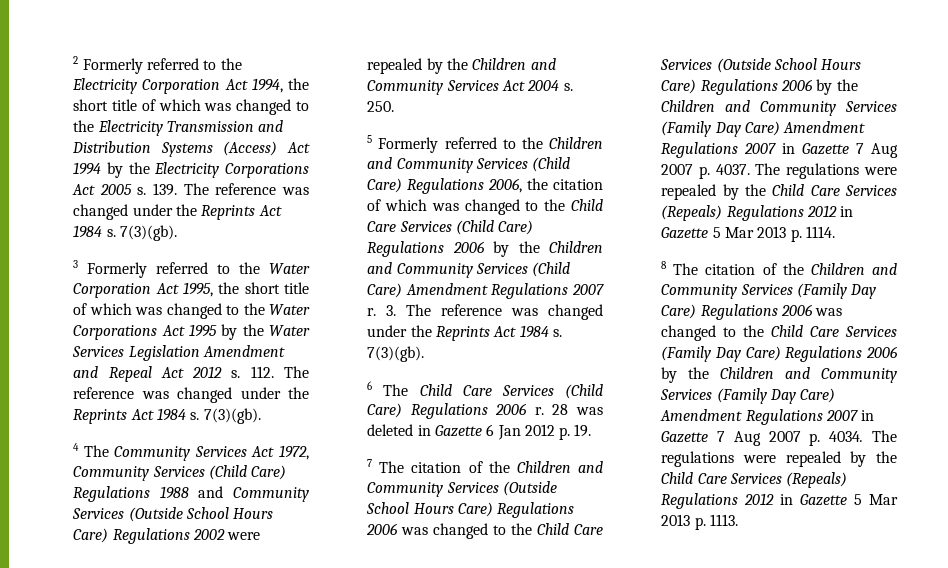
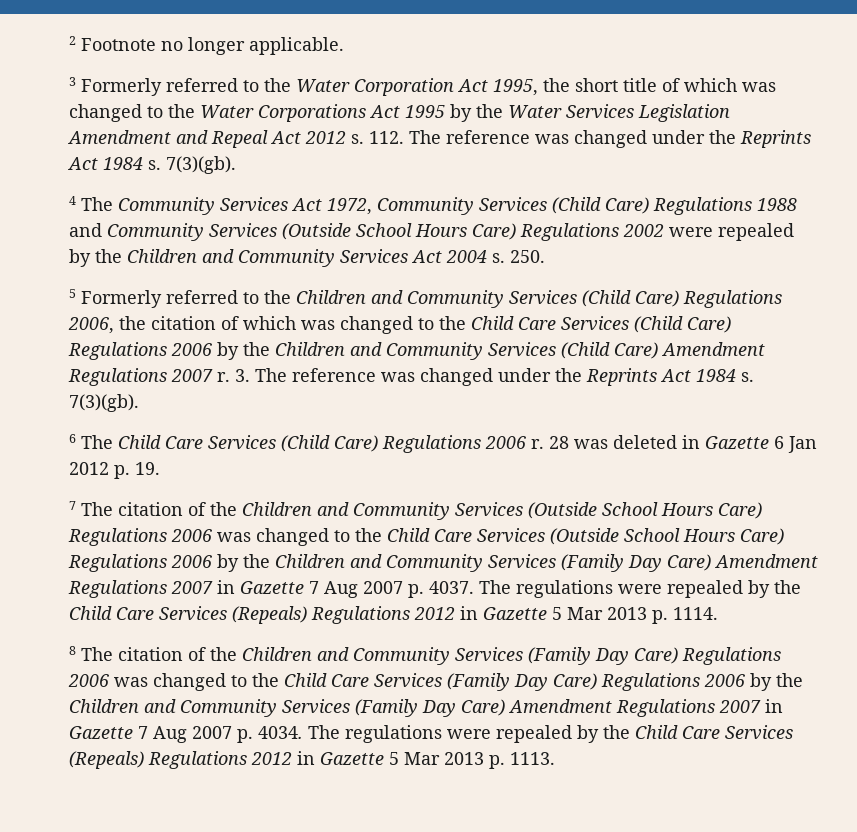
[82,58,242,74] [72,78,310,94] [73,99,309,115] [73,120,284,136] [72,141,310,157] [73,162,310,178] [72,183,309,196] [73,204,282,220] [73,225,177,241] Formerly referred to the Electricity Corporation Act 1994, the short title of which was changed to the Electricity Transmission and Distribution Systems (Access) Act 1994 by the Electricity Corporations Act 2005 s. 139. The reference was changed under the Reprints Act 1984 s. 7(3)(gb). -> [81,37,345,55] Footnote no longer applicable.

